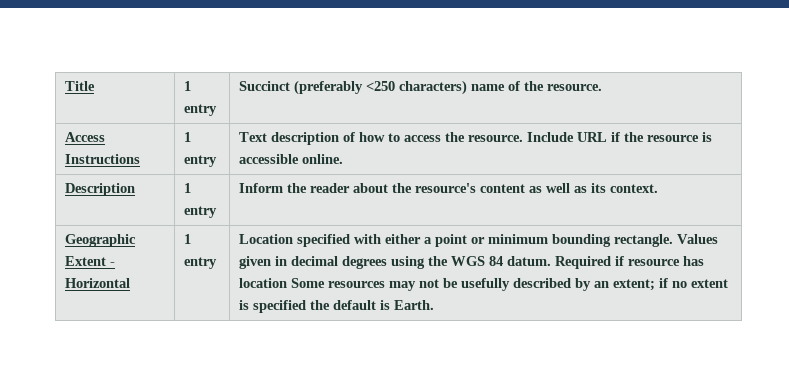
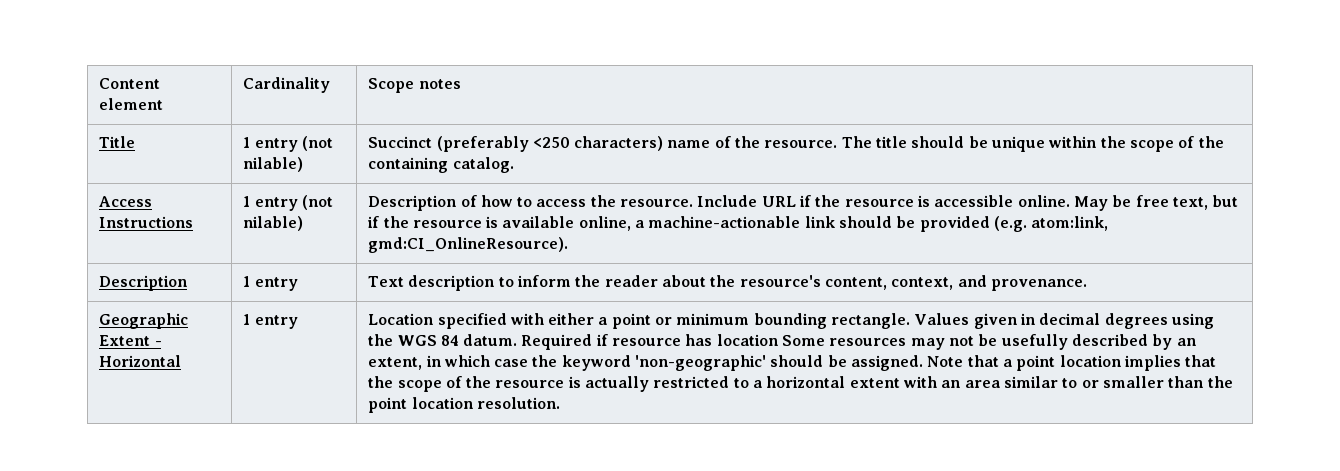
(64, 86) none -> [99,78,161,89] [99,98,164,110] [243,77,331,93] [368,78,461,93] Content element | Cardinality | Scope notes //
(217, 110) none -> [301,136,333,151] [243,157,304,172] (not nilable)
(602, 87) none -> [841,136,1224,152] [368,157,514,173] The title should be unique within the scope of the containing catalog.
[238,132,339,145] | Text description -> [301,195,333,210] [243,216,304,231] [368,195,458,211] (not nilable) | Description
(343, 159) none -> [1073,195,1239,211] [367,216,1109,232] [368,237,569,253] May be free text, but if the resource is available online, a machine-actionable link should be provided (e.g. atom:link, gmd:CI_OnlineResource).
[238,183,283,193] Inform -> [368,275,572,291] Text description to inform
[479,183,658,193] content as well as its context. -> [825,275,1087,291] content, context, and provenance.
[612,278,728,291] [238,300,434,313] extent; if no extent is specified the default is Earth. -> [368,355,1217,371] [368,376,1233,392] [368,397,560,413] extent, in which case the keyword 'non-geographic' should be assigned. Note that a point location implies that the scope of the resource is actually restricted to a horizontal extent with an area similar to or smaller than the point location resolution.

